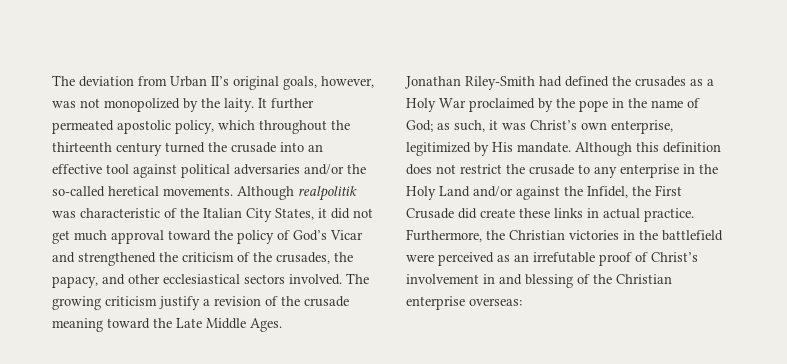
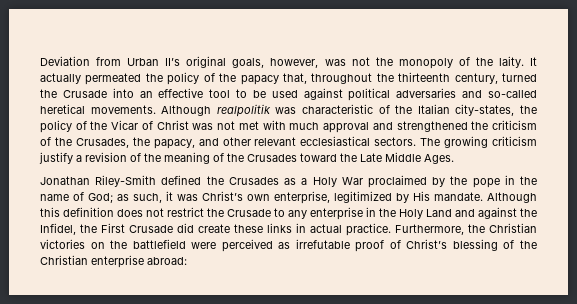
[52,75,134,87] The deviation -> [40,56,90,66] Deviation
[104,98,314,112] [52,120,255,134] monopolized by the laity. It further permeated apostolic policy, which -> [375,56,537,69] [40,72,307,85] the monopoly of the laity. It actually permeated the policy of the papacy that,
[116,142,162,156] century -> [454,73,498,84] century,
[231,142,276,153] crusade -> [62,90,107,98] Crusade
(129, 169) none -> [236,89,298,98] to be used
[304,164,366,175] and/or the -> [462,90,483,98] and
[246,208,373,222] [52,230,363,244] City States, it did not get much approval toward the policy of God’s Vicar -> [455,104,538,116] [40,120,370,133] city-states, the policy of the Vicar of Christ was not met with much approval
[276,252,330,264] crusades, -> [75,138,129,148] Crusades,
[163,274,342,285] ecclesiastical sectors involved. -> [254,136,417,146] relevant ecclesiastical sectors.
[304,296,349,307] [52,318,103,332] crusade meaning -> [164,152,297,164] meaning of the Crusades
[539,76,562,87] had -> (157, 181) none
[635,76,686,87] crusades -> [228,177,279,185] Crusades
[529,164,574,175] crusade -> [227,209,271,217] Crusade
[473,186,513,197] and/or -> [455,209,475,217] and
[623,230,635,240] in -> [90,242,105,249] on
[514,254,529,262] an -> (291, 245) none
[406,274,522,285] involvement in and -> (448, 244) none
[469,298,522,306] overseas: -> [147,257,187,265] abroad:

